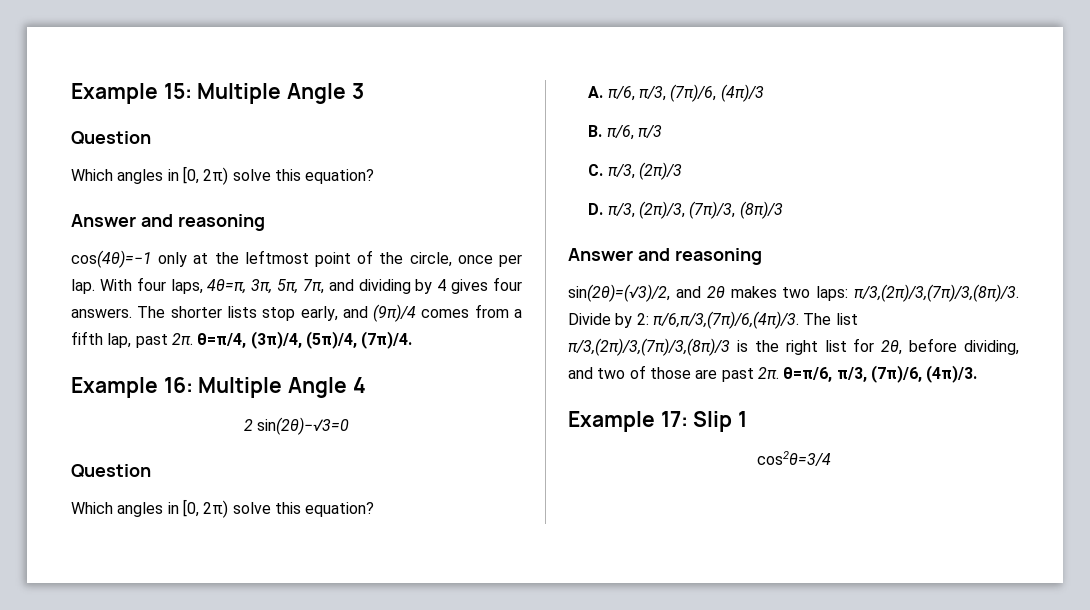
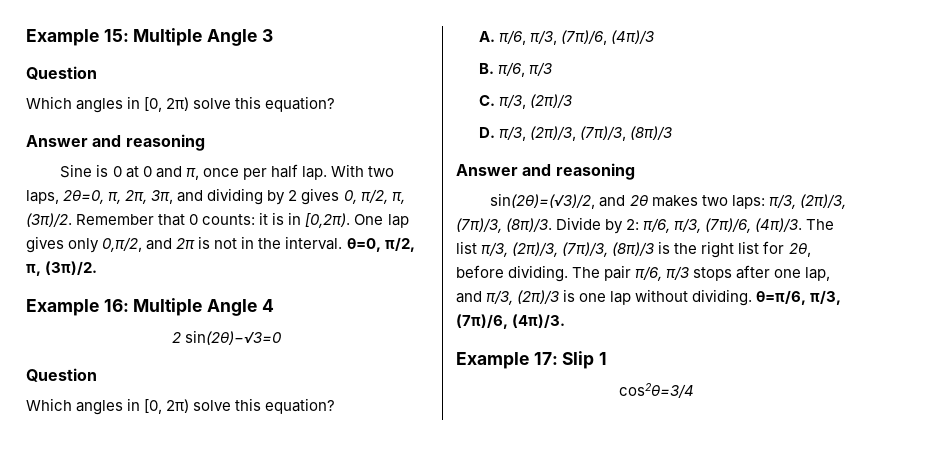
[71,250,452,268] cos(4θ)=−1 only at the leftmost point of the circle, -> [60,164,199,180] Sine is 0 at 0 and π,
(522, 260) none -> [270,164,298,178] half
[136,277,523,294] [71,304,522,322] [71,331,413,349] four laps, 4θ=π, 3π, 5π, 7π, and dividing by 4 gives four answers. The shorter lists stop early, and (9π)/4 comes from a fifth lap, past 2π. θ=π/4, (3π)/4, (5π)/4, (7π)/4. -> [368,166,395,177] [26,188,405,205] [26,212,409,228] [26,236,415,253] [26,261,98,276] two laps, 2θ=0, π, 2π, 3π, and dividing by 2 gives 0, π/2, π, (3π)/2. Remember that 0 counts: it is in [0,2π). One lap gives only 0,π/2, and 2π is not in the interval. θ=0, π/2, π, (3π)/2.
[854,284,1019,302] [568,311,858,329] [568,338,730,356] π/3,(2π)/3,(7π)/3,(8π)/3. Divide by 2: π/6,π/3,(7π)/6,(4π)/3. The list π/3,(2π)/3,(7π)/3,(8π)/3 -> [768,194,846,209] [456,217,835,234] [456,241,655,257] π/3, (2π)/3, (7π)/3, (8π)/3. Divide by 2: π/6, π/3, (7π)/6, (4π)/3. The list π/3, (2π)/3, (7π)/3, (8π)/3
[964,340,1019,355] [568,365,779,382] dividing, and two of those are past 2π. -> [508,265,831,282] [456,289,753,306] dividing. The pair π/6, π/3 stops after one lap, and π/3, (2π)/3 is one lap without dividing.

